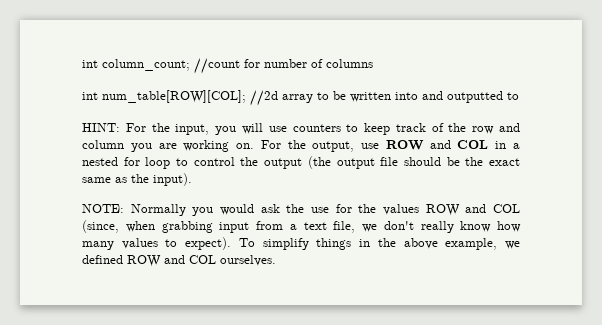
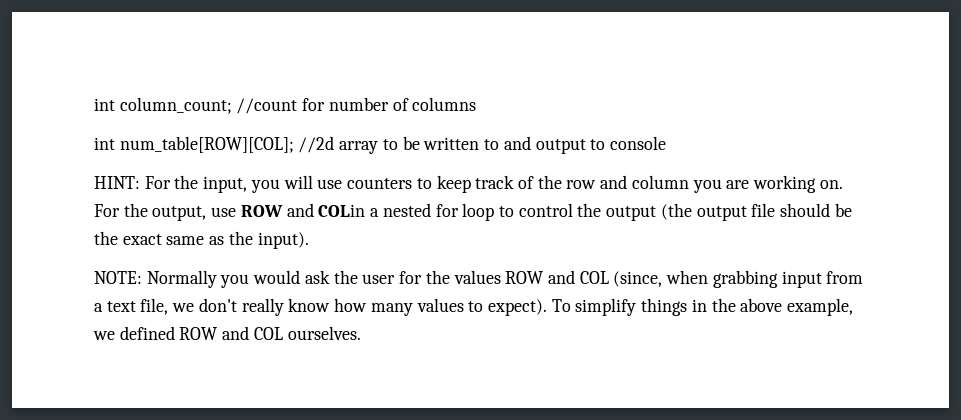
[395,91,519,103] into and outputted to -> [484,136,666,154] to and output to console
[457,140,507,149] COL in -> [318,204,366,217] COLin
[310,207,329,213] use -> [362,274,396,284] user

